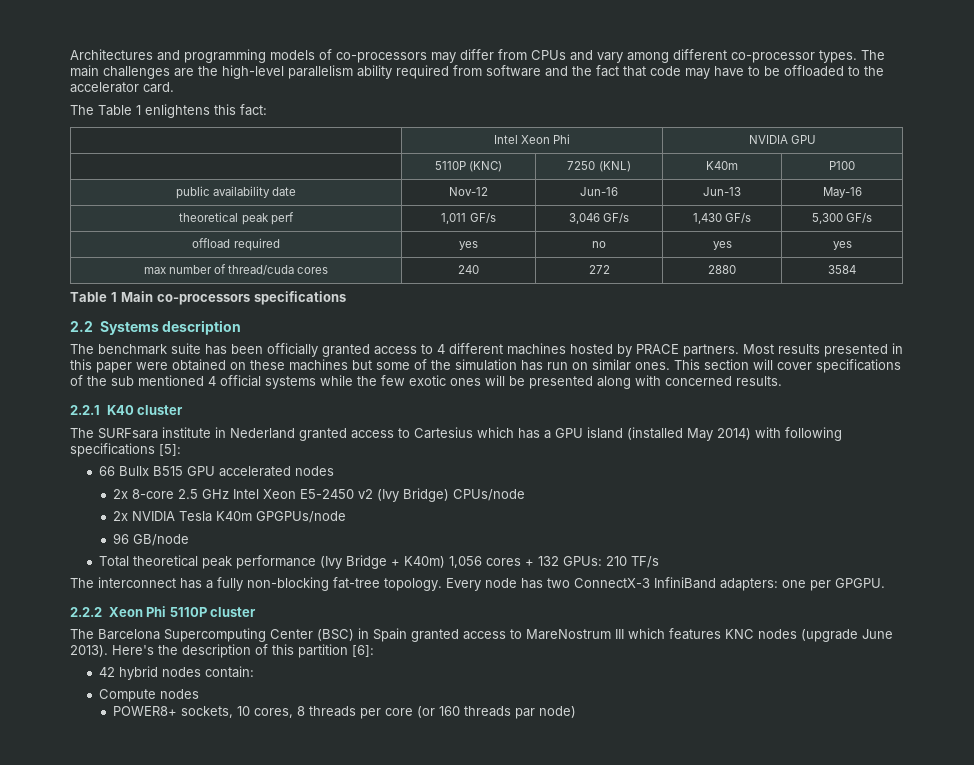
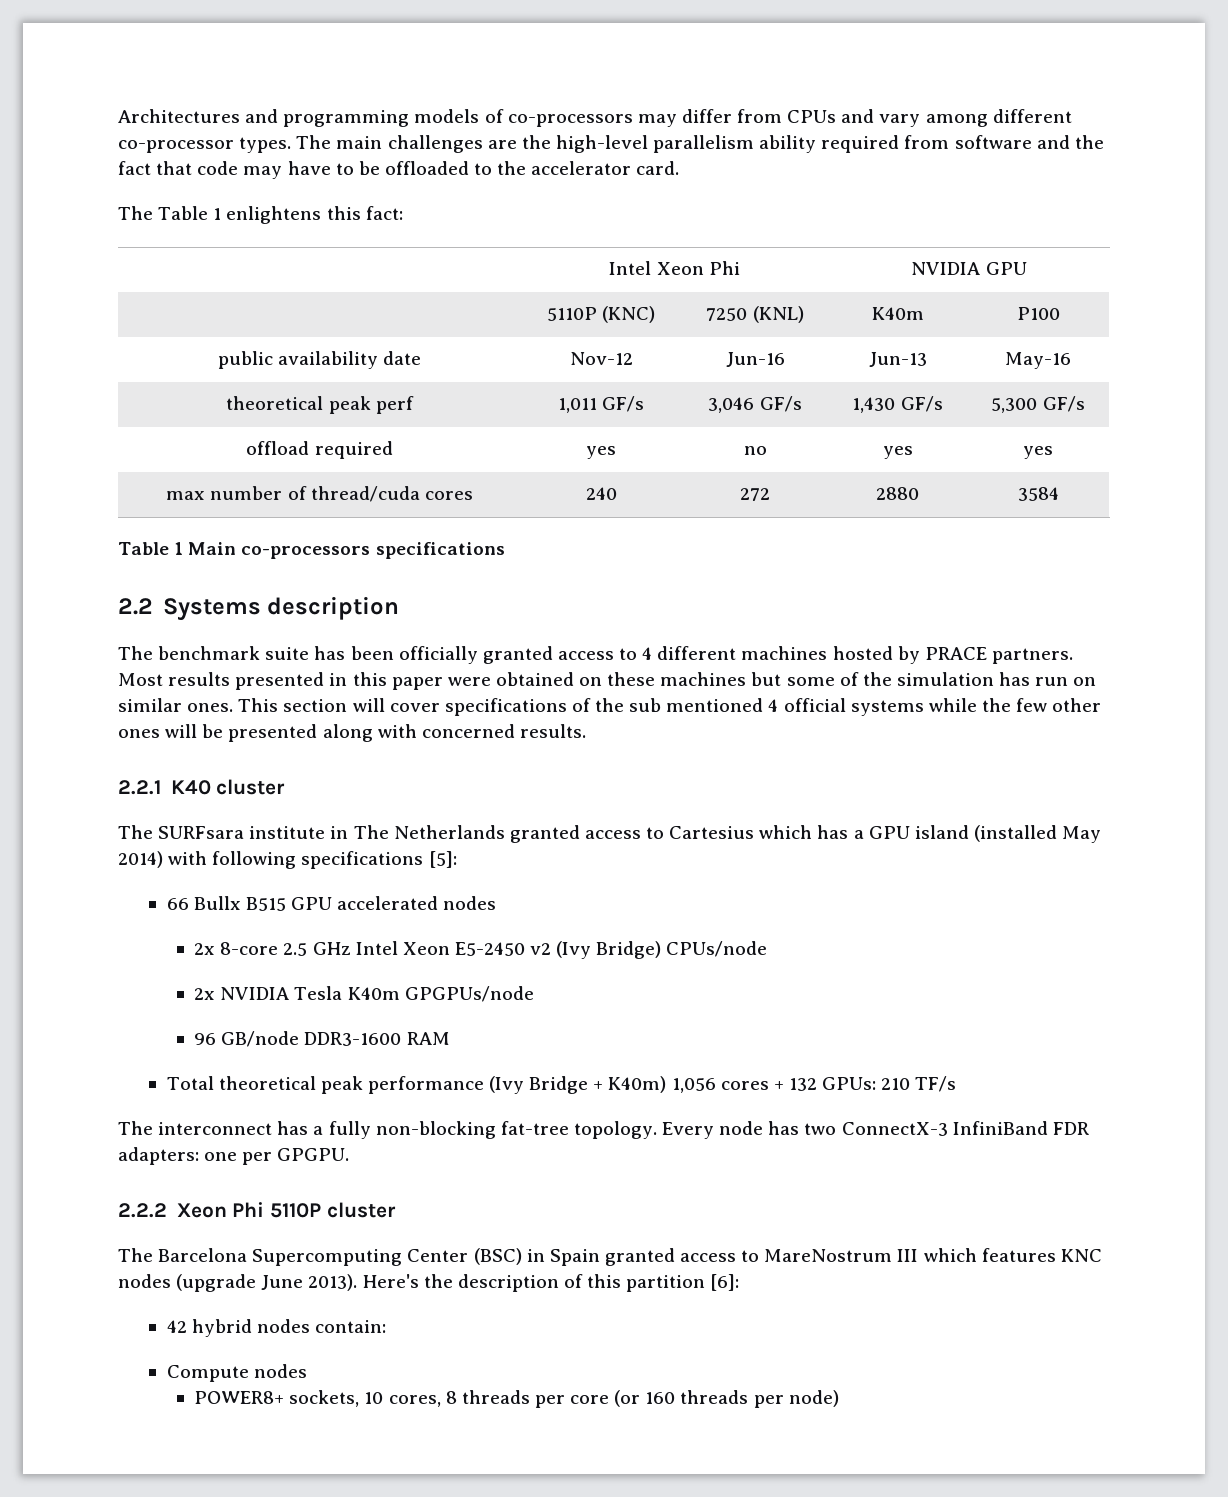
[409,375,446,386] exotic -> [1052,698,1102,712] other
[230,428,295,439] Nederland -> [353,825,505,839] The Netherlands
(189, 540) none -> [304,1032,450,1046] DDR3-1600 RAM
(716, 583) none -> [1052,1122,1089,1135] FDR
[514,708,535,719] par -> [753,1395,784,1408] per

